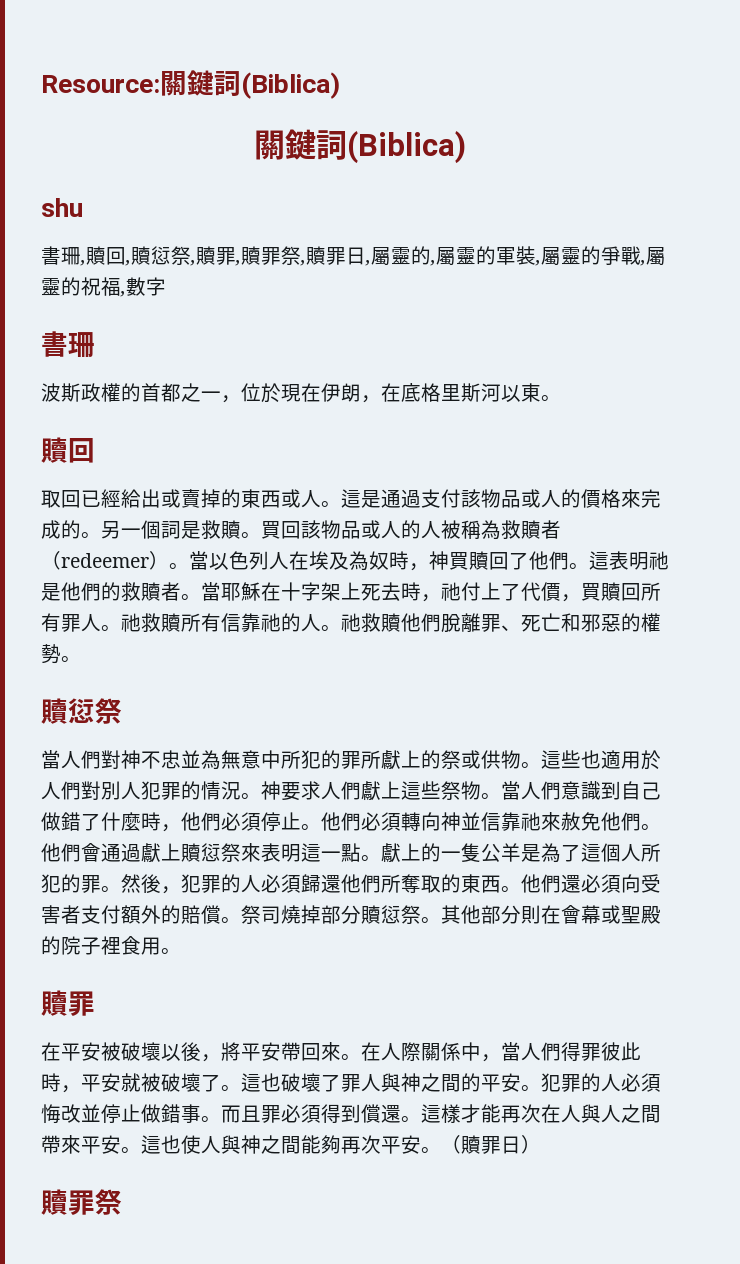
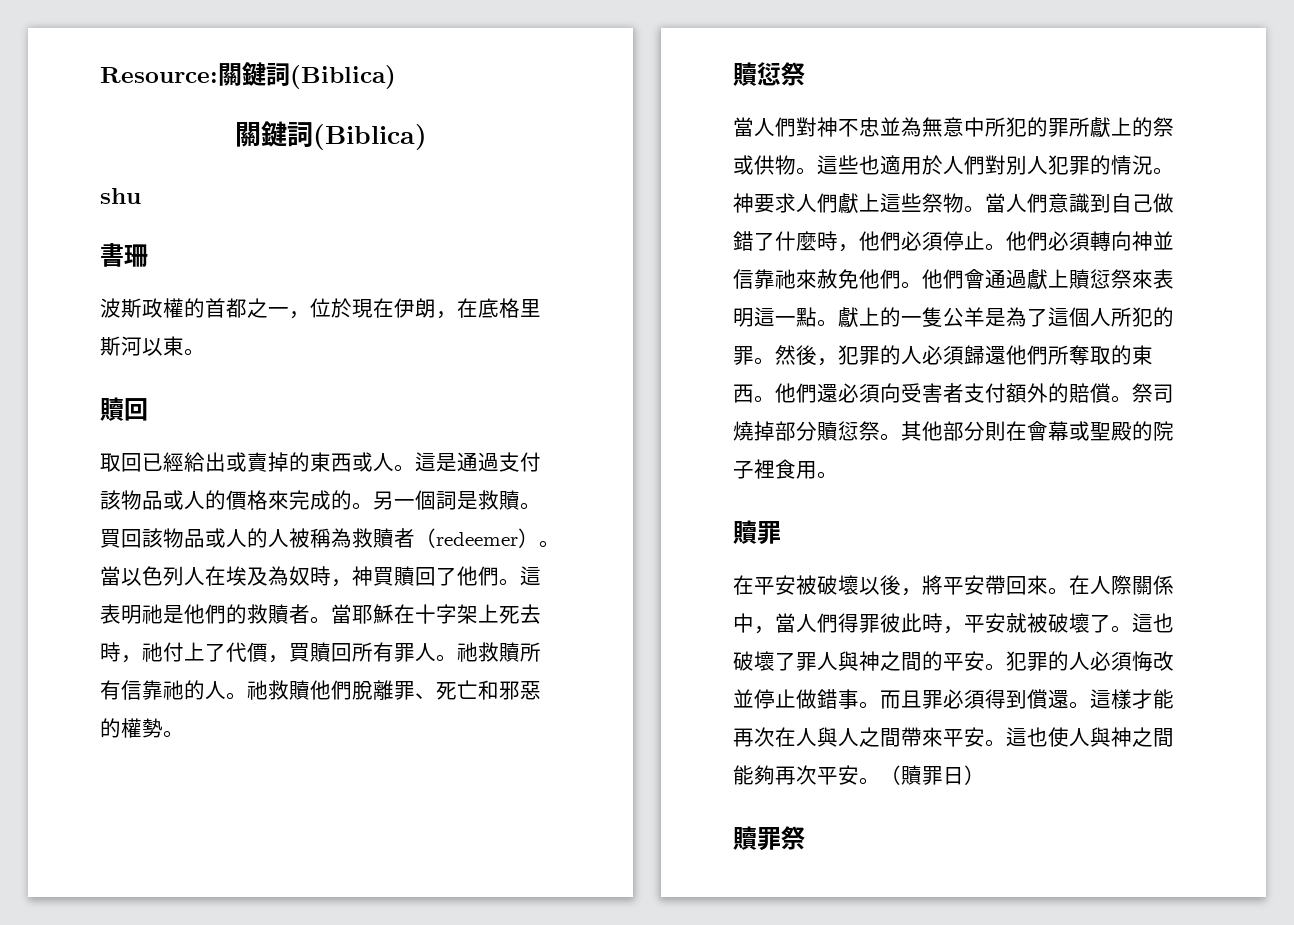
[41,246,666,266] [41,277,166,297] // 書珊,贖回,贖愆祭,贖罪,贖罪祭,贖罪日,屬靈的,屬靈的軍裝,屬靈的爭戰,屬靈的祝福,數字 -> (141, 196) none

